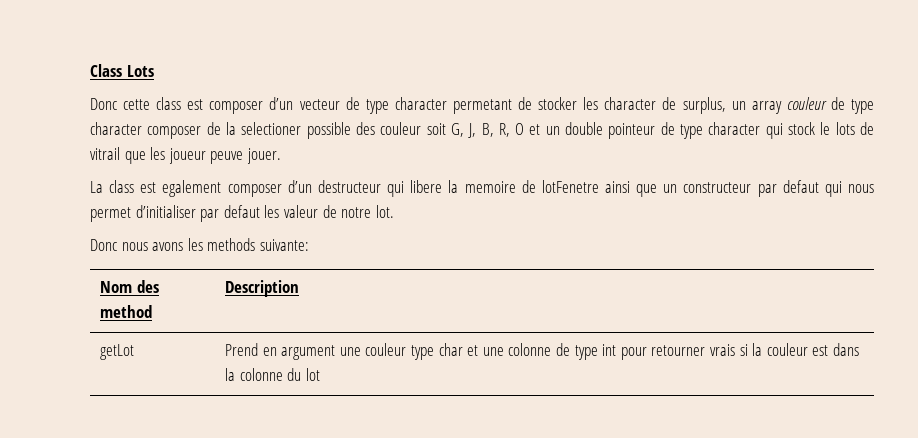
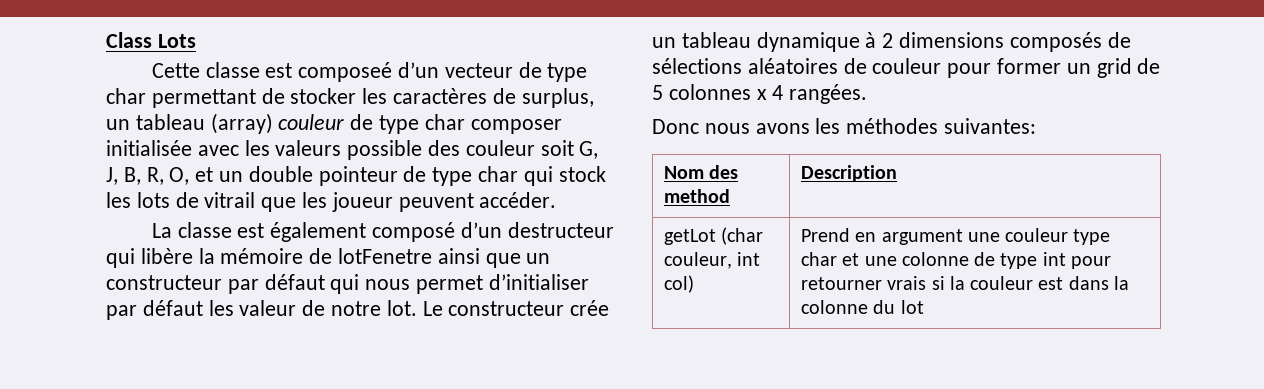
[90,97,264,114] Donc cette class est composer -> [151,62,393,82] Cette classe est composeé
[394,97,512,114] character permetant -> [106,88,256,108] char permettant
[604,97,657,110] character -> [393,88,488,104] caractères
[751,101,782,114] array -> [135,113,273,134] tableau (array)
[90,122,302,139] character composer de la selectioner -> [424,114,562,134] [106,140,342,156] char composer initialisée avec les valeurs
[515,123,525,135] O -> [169,167,190,185] O,
[708,122,761,135] character -> [478,166,519,182] char
[820,122,831,135] le -> [106,192,131,208] les
[210,148,281,164] peuve jouer. -> [398,192,557,212] peuvent accéder.
[109,180,516,197] class est egalement composer d’un destructeur qui libere la memoire -> [177,222,614,242] [106,248,304,268] classe est également composé d’un destructeur qui libère la mémoire
[782,180,819,193] defaut -> [264,274,325,290] défaut
[223,205,260,218] defaut -> [142,300,203,316] défaut
(394, 211) none -> [422,300,610,316] [652,32,1131,52] [652,58,1161,78] [652,84,868,104] Le constructeur crée un tableau dynamique à 2 dimensions composés de sélections aléatoires de couleur pour former un grid de 5 colonnes x 4 rangées.
[207,238,309,251] methods suivante: -> [846,118,1037,134] méthodes suivantes:
(135, 352) none -> [721,227,764,245] [664,252,761,269] [664,275,695,293] (char couleur, int col)

